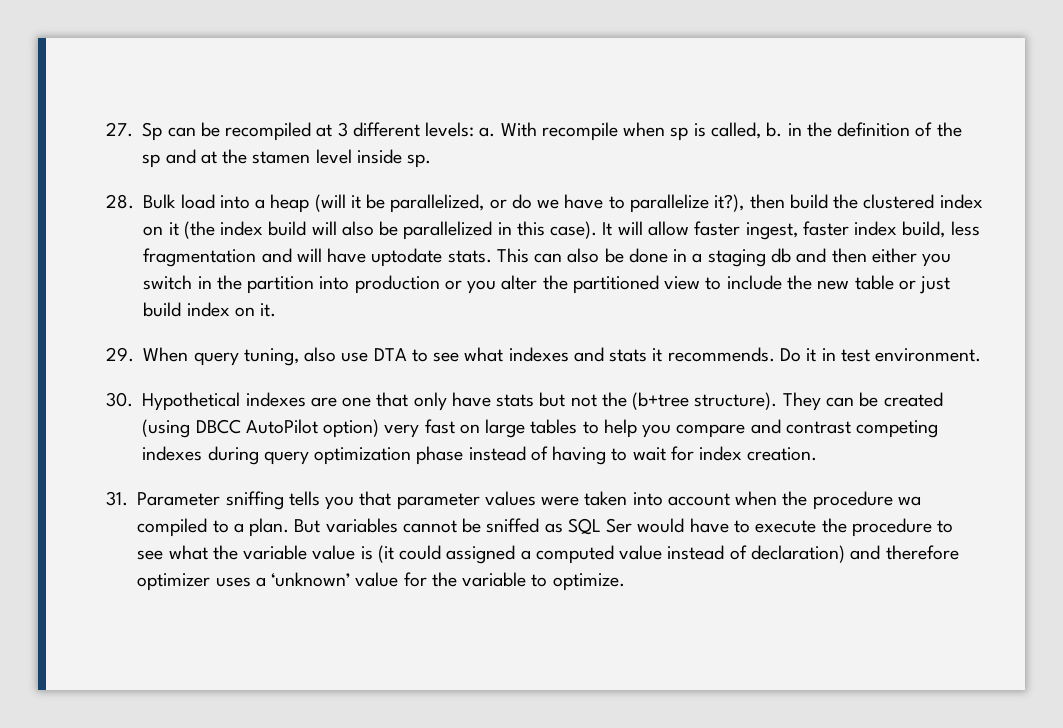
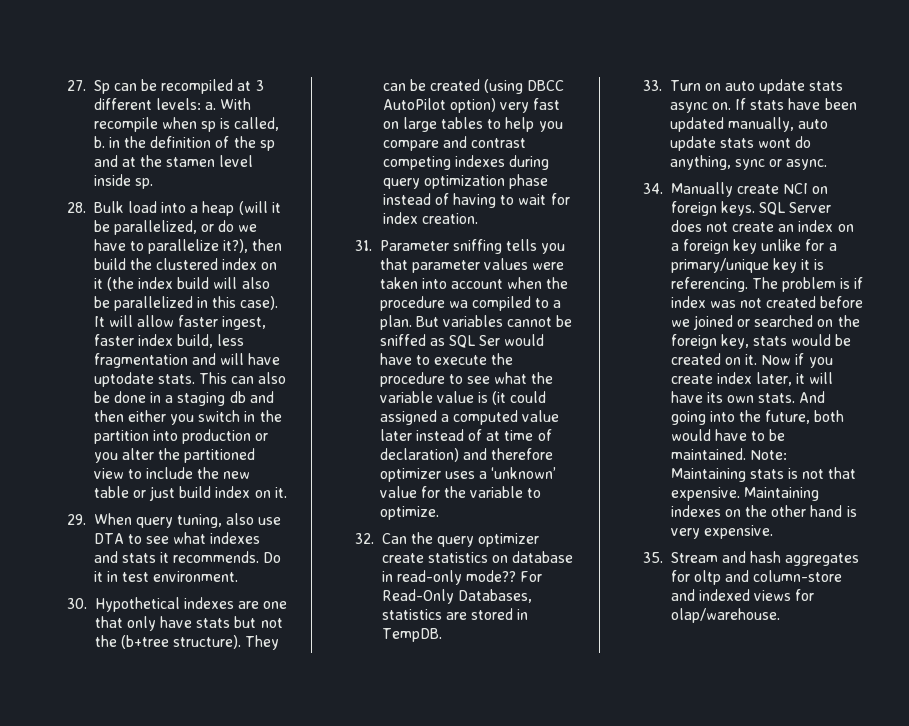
[667,545,747,560] instead of -> [379,429,552,441] later instead of at time of
(625, 582) none -> [354,532,540,547] [381,551,574,563] [381,570,543,585] [381,589,532,604] [381,608,529,620] [381,628,442,642] [642,79,844,94] [669,98,857,113] [669,117,828,132] [669,136,812,151] [669,155,828,170] [642,182,829,197] [670,201,832,216] [670,220,854,232] [670,239,837,254] [670,258,825,273] [670,277,864,292] [670,296,864,308] [670,315,860,330] [670,334,852,349] [670,353,833,368] [670,372,834,386] [670,391,826,403] [670,410,845,425] [670,429,786,441] [670,448,787,460] [670,467,857,482] [670,487,819,501] [670,505,857,517] [670,525,773,539] [642,551,860,566] [670,570,843,585] [670,589,815,601] [670,608,780,623] // 32. Can the query optimizer create statistics on database in read-only mode?? For Read-Only Databases, statistics are stored in TempDB. // 33. Turn on auto update stats async on. If stats have been updated manually, auto update stats wont do anything, sync or async. // 34. Manually create NCI on foreign keys. SQL Server does not create an index on a foreign key unlike for a primary/unique key it is referencing. The problem is if index was not created before we joined or searched on the foreign key, stats would be created on it. Now if you create index later, it will have its own stats. And going into the future, both would have to be maintained. Note: Maintaining stats is not that expensive. Maintaining indexes on the other hand is very expensive. // 35. Stream and hash aggregates for oltp and column-store and indexed views for olap/warehouse.

